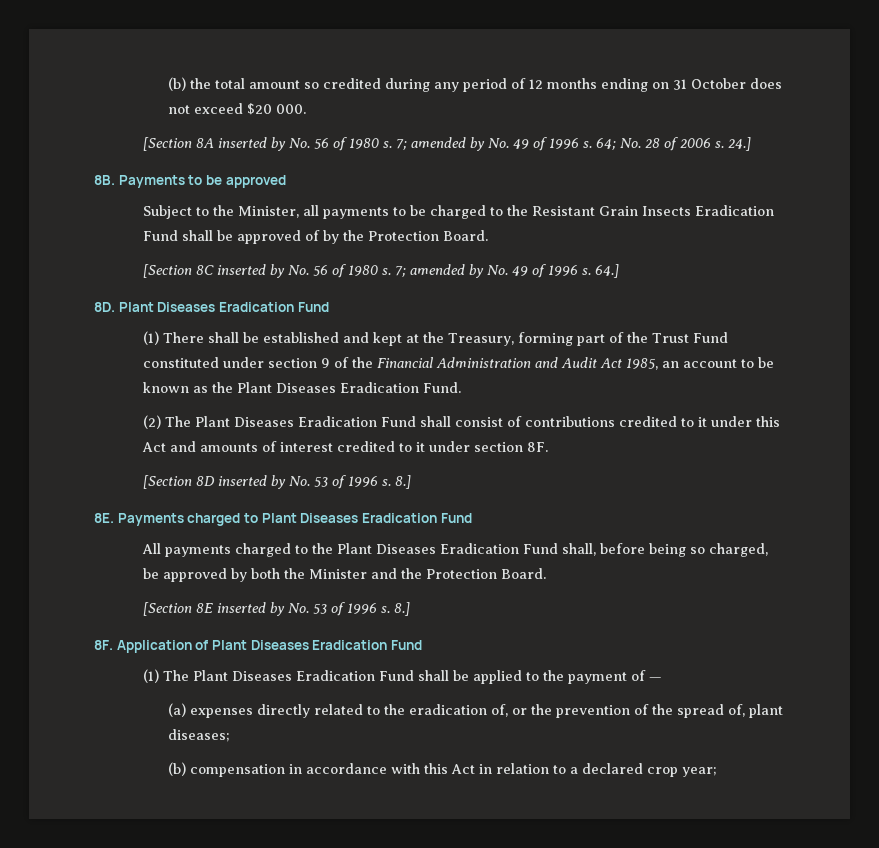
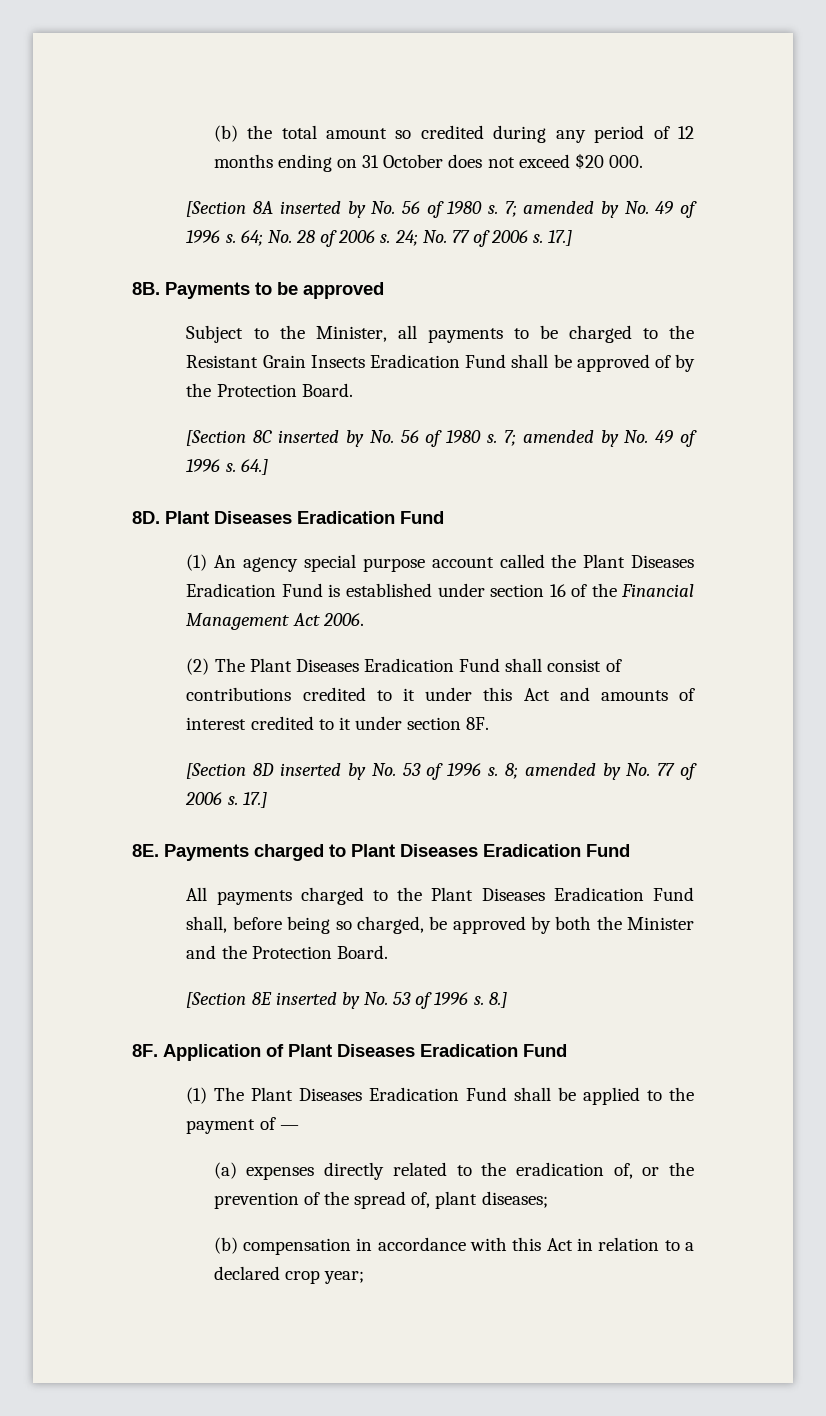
[728,137,752,151] 24.] -> [394,230,573,247] 24; No. 77 of 2006 s. 17.]
[163,332,729,346] [143,357,775,370] [143,382,462,393] There shall be established and kept at the Treasury, forming part of the Trust Fund constituted under section 9 of the Financial Administration and Audit Act 1985, an account to be known as the Plant Diseases Eradication Fund. -> [214,554,694,572] [186,583,694,597] [186,613,364,630] An agency special purpose account called the Plant Diseases Eradication Fund is established under section 16 of the Financial Management Act 2006.
[395,475,412,489] 8.] -> [504,763,697,780] [185,792,267,808] 8; amended by No. 77 of 2006 s. 17.]

